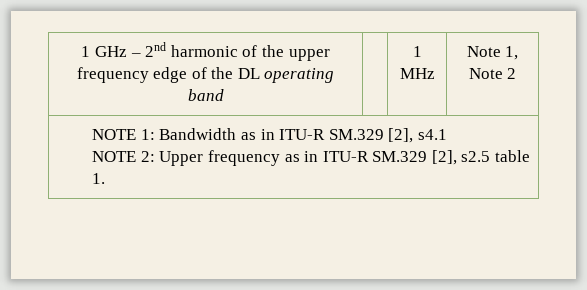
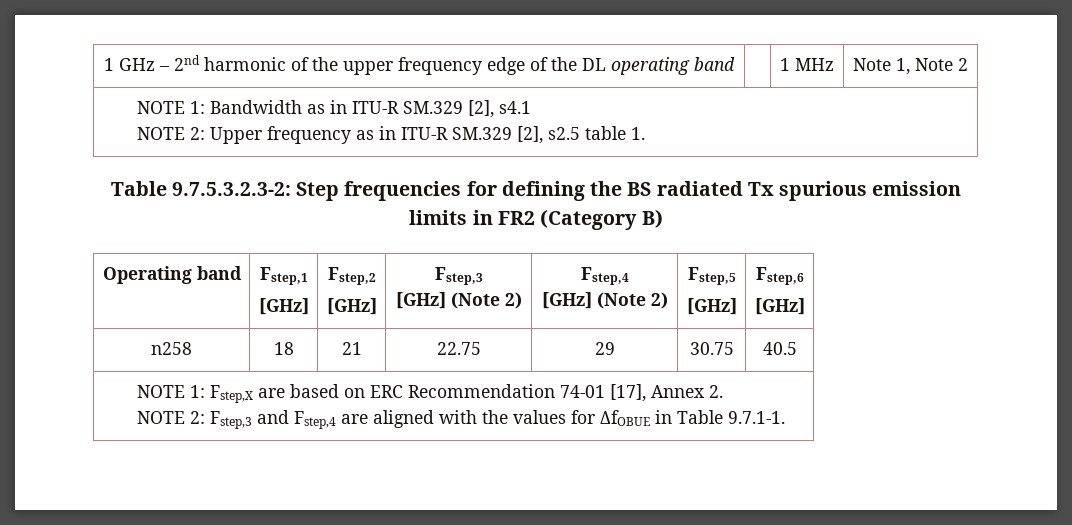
(106, 178) none -> [110,181,962,201] [409,209,663,230] [102,266,242,284] [259,267,308,285] [258,298,309,315] [327,267,376,285] [326,298,377,315] [434,267,483,285] [395,292,522,309] [580,267,629,285] [541,292,668,309] [687,267,736,285] [686,298,737,315] [755,267,804,285] [754,298,805,315] [151,342,192,355] [273,342,294,355] [341,342,362,355] [436,342,481,355] [594,342,615,355] [689,342,734,355] [762,342,797,355] [136,384,723,403] [136,410,785,429] // Table 9.7.5.3.2.3-2: Step frequencies for defining the BS radiated Tx spurious emission limits in FR2 (Category B) // Operating band | Fstep,1 // [GHz] | Fstep,2 // [GHz] | Fstep,3 // [GHz] (Note 2) | Fstep,4 // [GHz] (Note 2) | Fstep,5 // [GHz] | Fstep,6 // [GHz] // n258 | 18 | 21 | 22.75 | 29 | 30.75 | 40.5 // NOTE 1: Fstep,X are based on ERC Recommendation 74-01 [17], Annex 2. // NOTE 2: Fstep,3 and Fstep,4 are aligned with the values for ΔfOBUE in Table 9.7.1-1.

